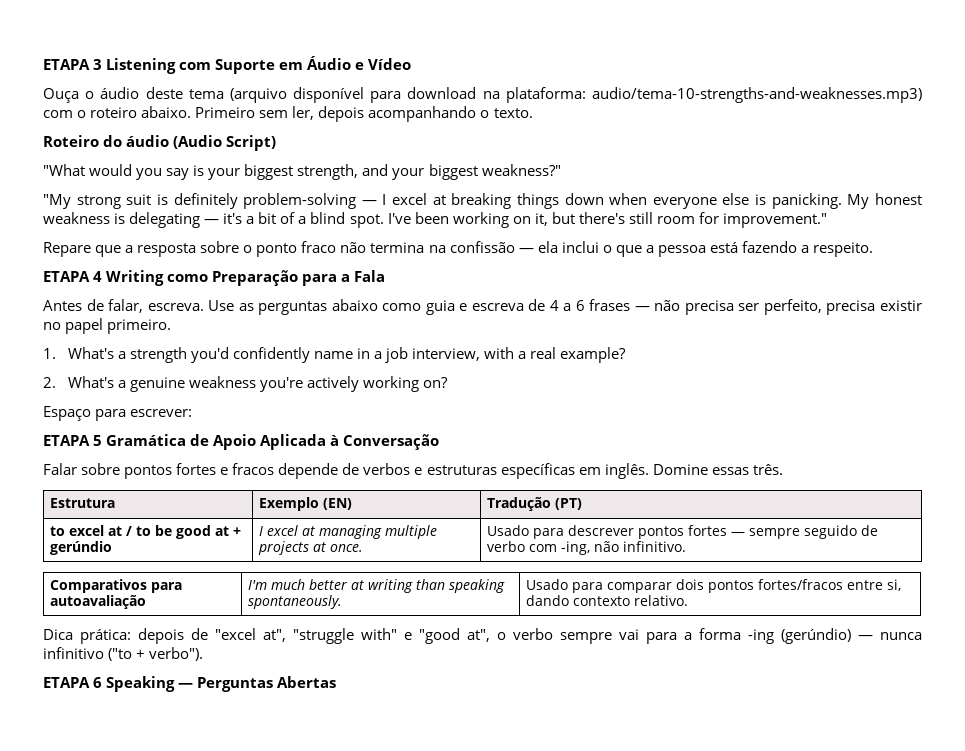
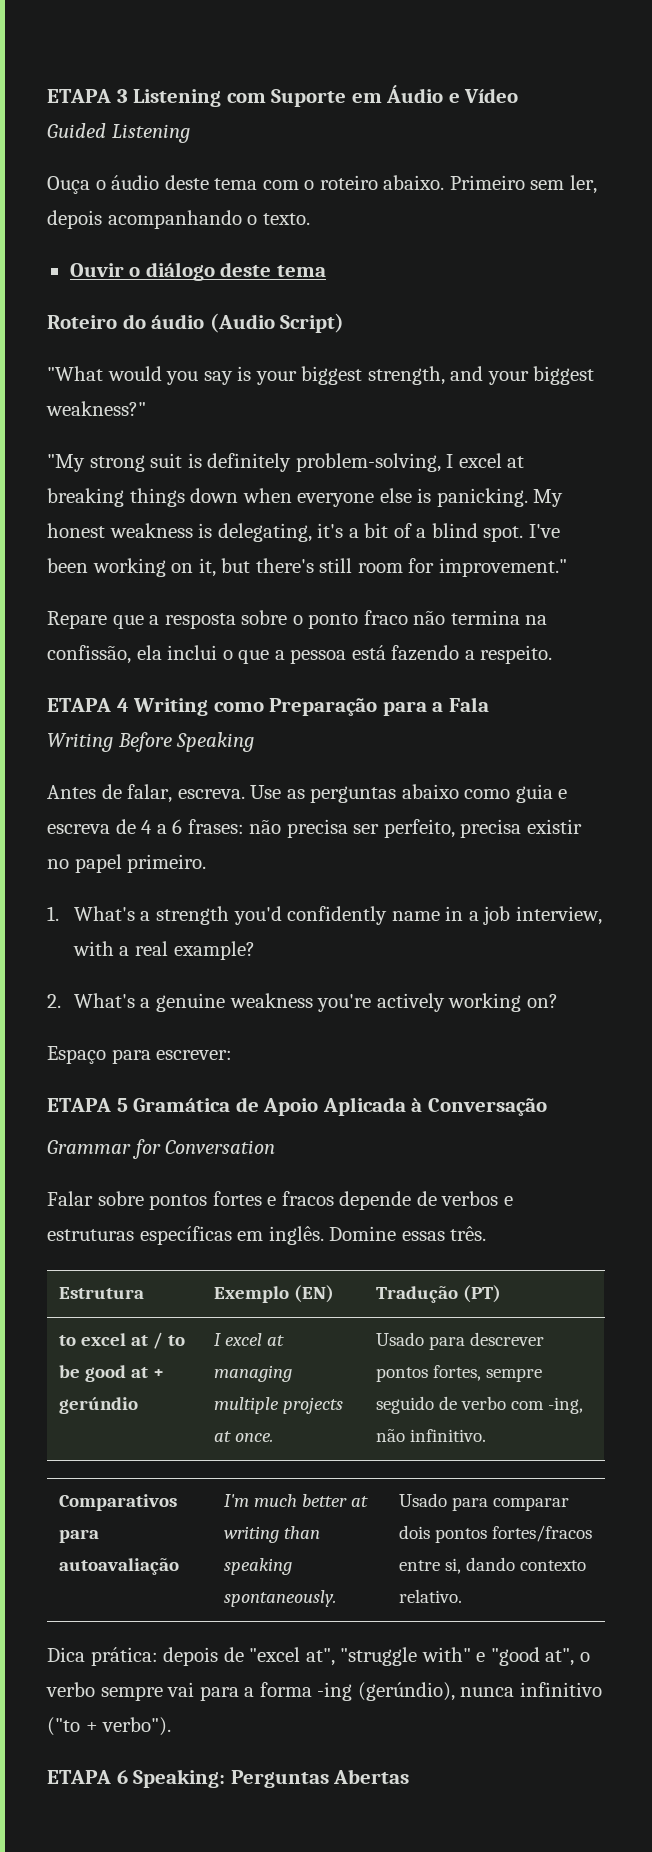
(412, 64) none -> [47,123,190,143] // Guided Listening
[229,87,922,103] (arquivo disponível para download na plataforma: audio/tema-10-strengths-and-weaknesses.mp3) -> (258, 184) none
(533, 113) none -> [69,262,326,281] // Ouvir o diálogo deste tema
[243,193,377,209] problem-solving — -> [295,453,441,472] problem-solving,
[129,212,220,228] delegating — -> [217,523,312,542] delegating,
[449,241,534,253] confissão — -> [47,645,131,664] confissão,
(386, 276) none -> [47,732,255,752] // Writing Before Speaking
[589,299,650,311] frases — -> [187,819,244,834] frases:
(440, 442) none -> [47,1139,276,1159] // Grammar for Conversation
[687,525,745,536] fortes — -> [433,1365,482,1381] fortes,
[780,628,873,644] (gerúndio) — -> [357,1682,455,1701] (gerúndio),
[106,676,194,692] Speaking — -> [133,1769,226,1788] Speaking:

